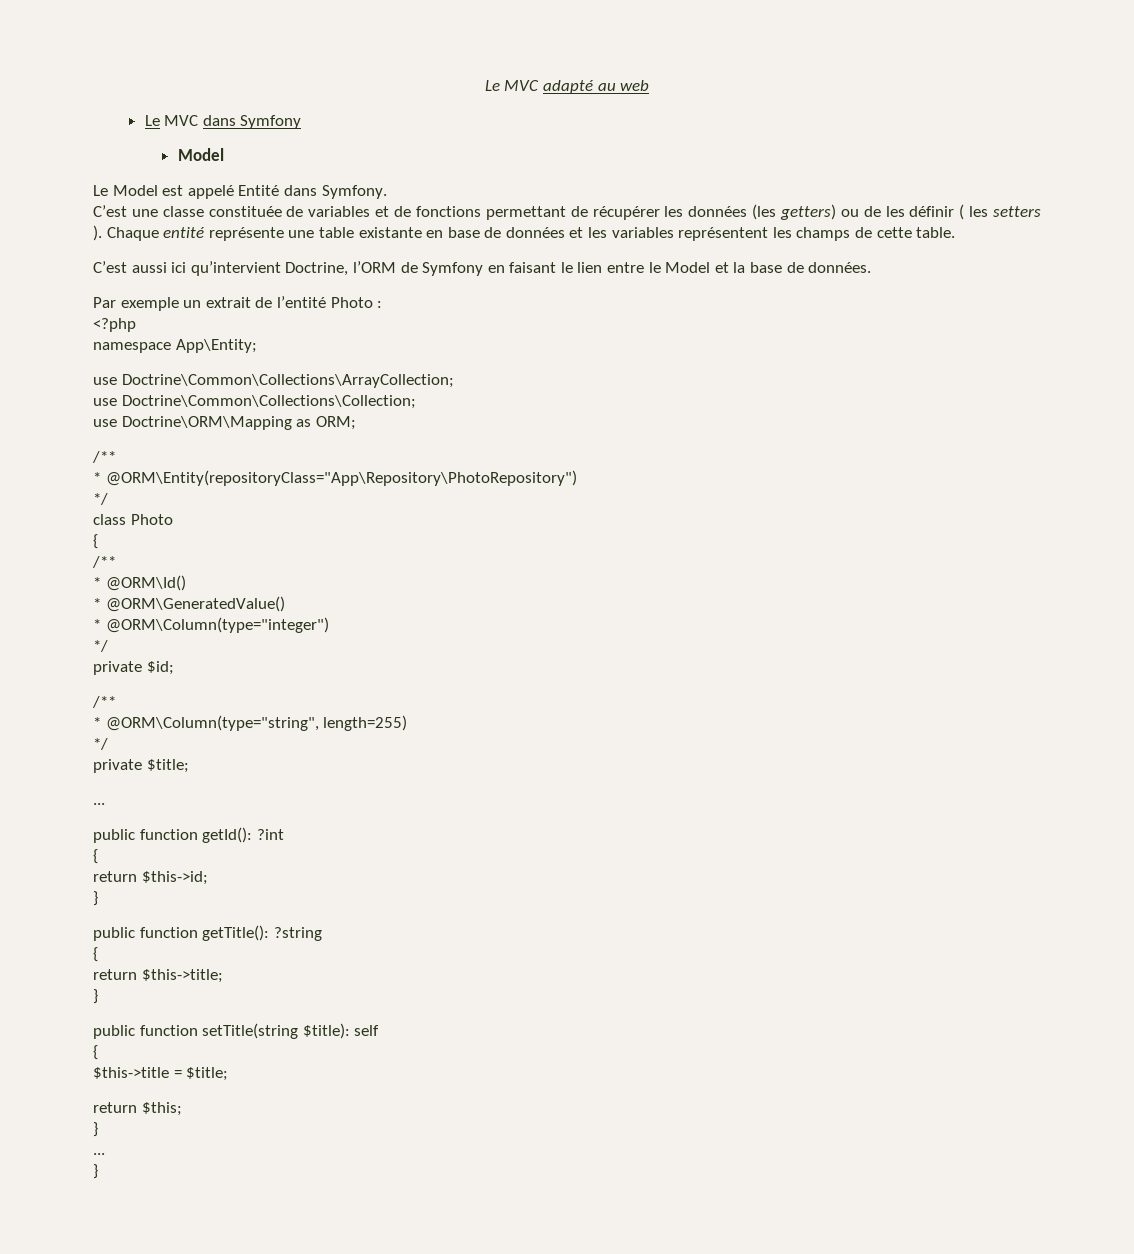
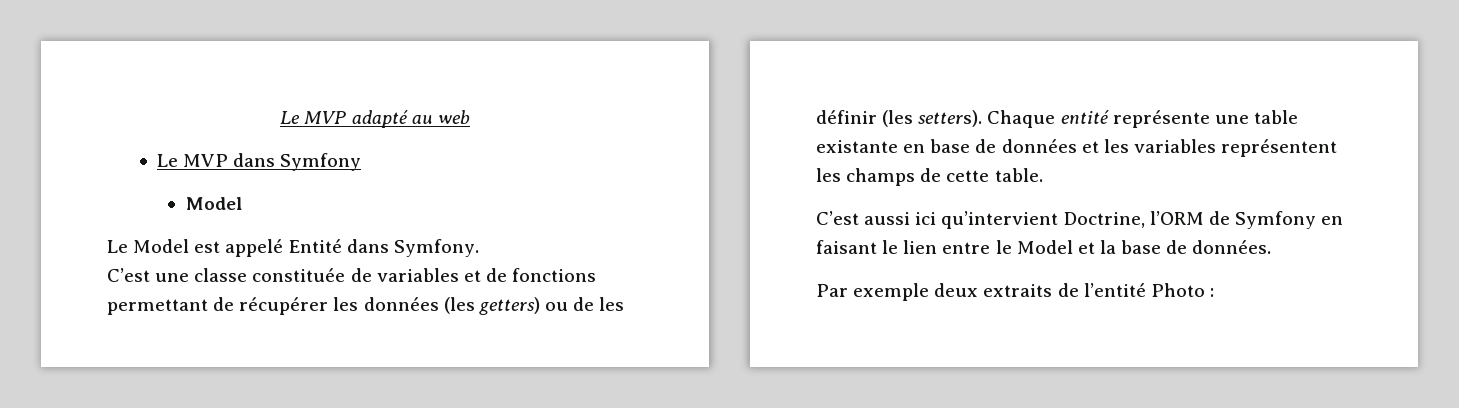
[484,80,540,91] Le MVC -> [280,111,347,124] Le MVP
[164,115,199,126] MVC -> [182,154,228,167] MVP
[959,204,1041,220] [93,225,102,241] ( les setters ). -> [882,110,983,127] (les setters).
[183,297,251,308] un extrait -> [934,283,1053,297] deux extraits
[93,318,136,332] [93,339,257,353] [93,374,454,388] [93,395,416,409] [93,416,356,430] [92,451,116,463] [93,470,577,486] [93,493,108,505] [93,514,173,525] [93,534,98,549] [92,556,116,568] [93,575,186,591] [93,596,285,612] [93,617,329,633] [93,640,108,652] [93,661,174,675] [92,696,116,708] [93,715,408,731] [93,738,108,750] [93,759,189,773] [93,803,105,805] [93,827,284,843] [93,849,98,864] [93,871,208,885] [93,891,98,906] [93,925,322,941] [93,947,98,962] [93,969,223,983] [93,989,98,1004] [93,1023,380,1039] [93,1045,98,1060] [93,1067,229,1081] [93,1102,182,1116] [93,1122,98,1137] [93,1153,105,1155] [93,1164,98,1179] // <?php // namespace App\Entity; // use Doctrine\Common\Collections\ArrayCollection; // use Doctrine\Common\Collections\Collection; // use Doctrine\ORM\Mapping as ORM; // /** // * @ORM\Entity(repositoryClass="App\Repository\PhotoRepository") // */ // class Photo // { // /** // * @ORM\Id() // * @ORM\GeneratedValue() // * @ORM\Column(type="integer") // */ // private $id; // /** // * @ORM\Column(type="string", length=255) // */ // private $title; // ... // public function getId(): ?int // { // return $this->id; // } // public function getTitle(): ?string // { // return $this->title; // } // public function setTitle(string $title): self // { // $this->title = $title; // return $this; // } // ... // } -> (1214, 292) none

